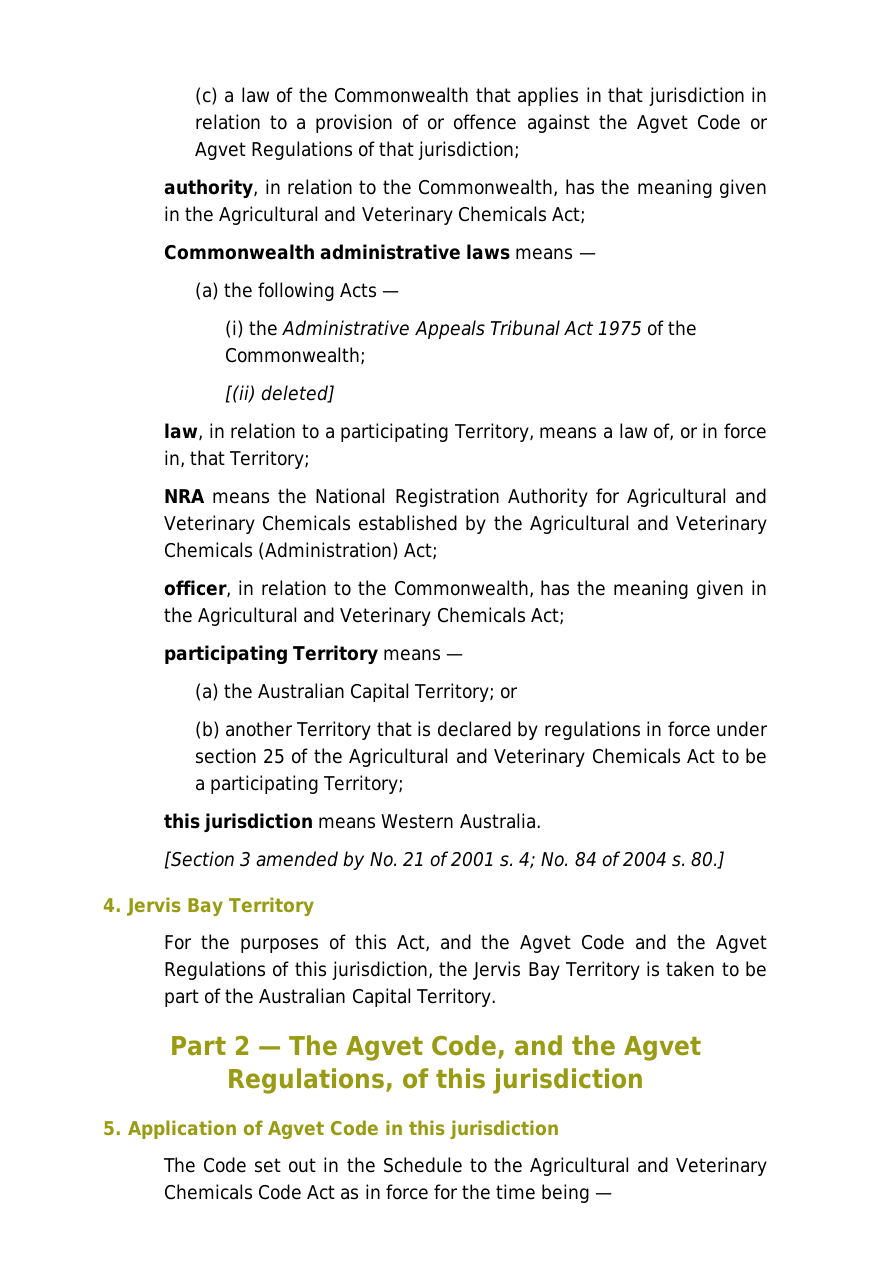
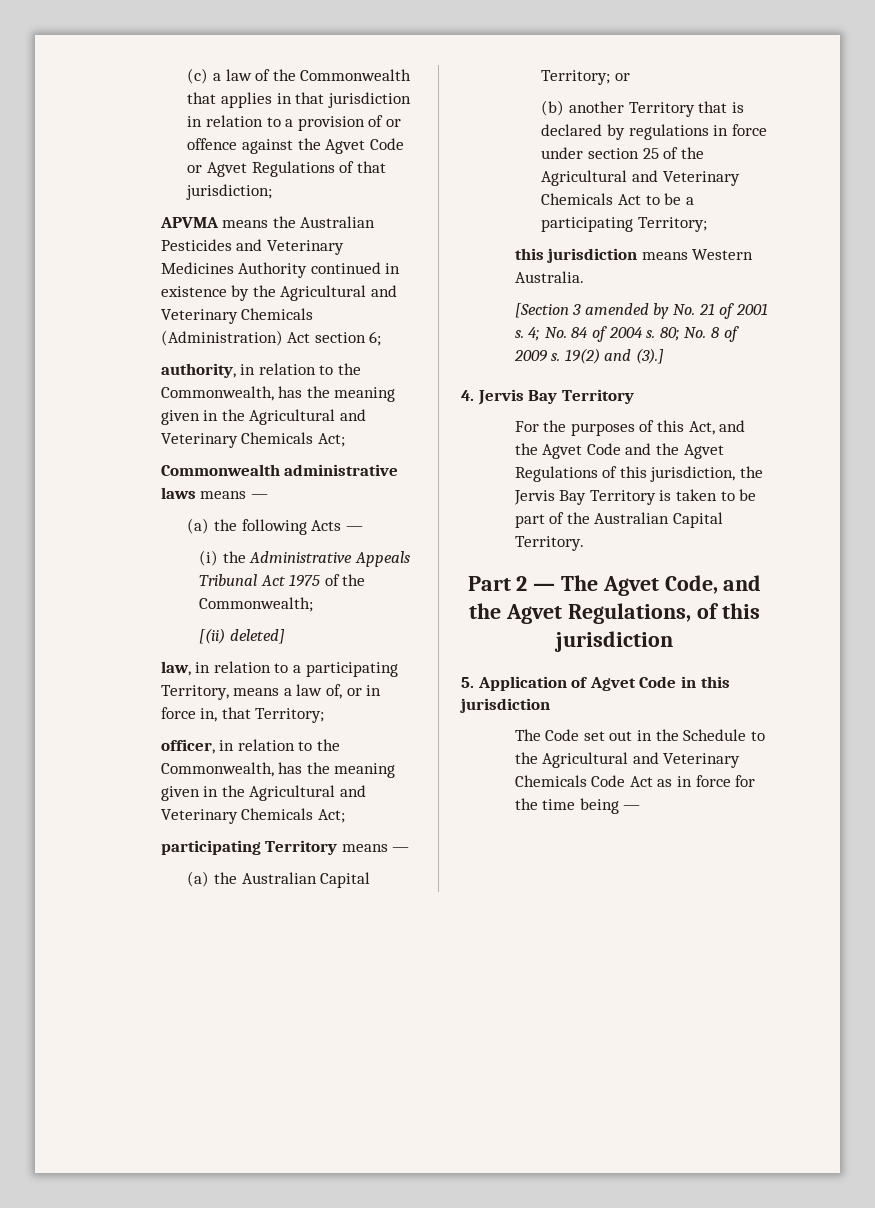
(521, 150) none -> [159,216,376,228] [160,239,344,255] [160,262,401,278] [160,285,397,301] [160,308,314,324] [160,330,382,346] // APVMA means the Australian Pesticides and Veterinary Medicines Authority continued in existence by the Agricultural and Veterinary Chemicals (Administration) Act section 6;
[164,488,767,507] [164,515,768,534] [164,542,439,560] // NRA means the National Registration Authority for Agricultural and Veterinary Chemicals established by the Agricultural and Veterinary Chemicals (Administration) Act; -> (325, 715) none
[691,851,726,869] 80.] -> [659,326,739,342] [513,348,664,364] 80; No. 8 of 2009 s. 19(2) and (3).]

